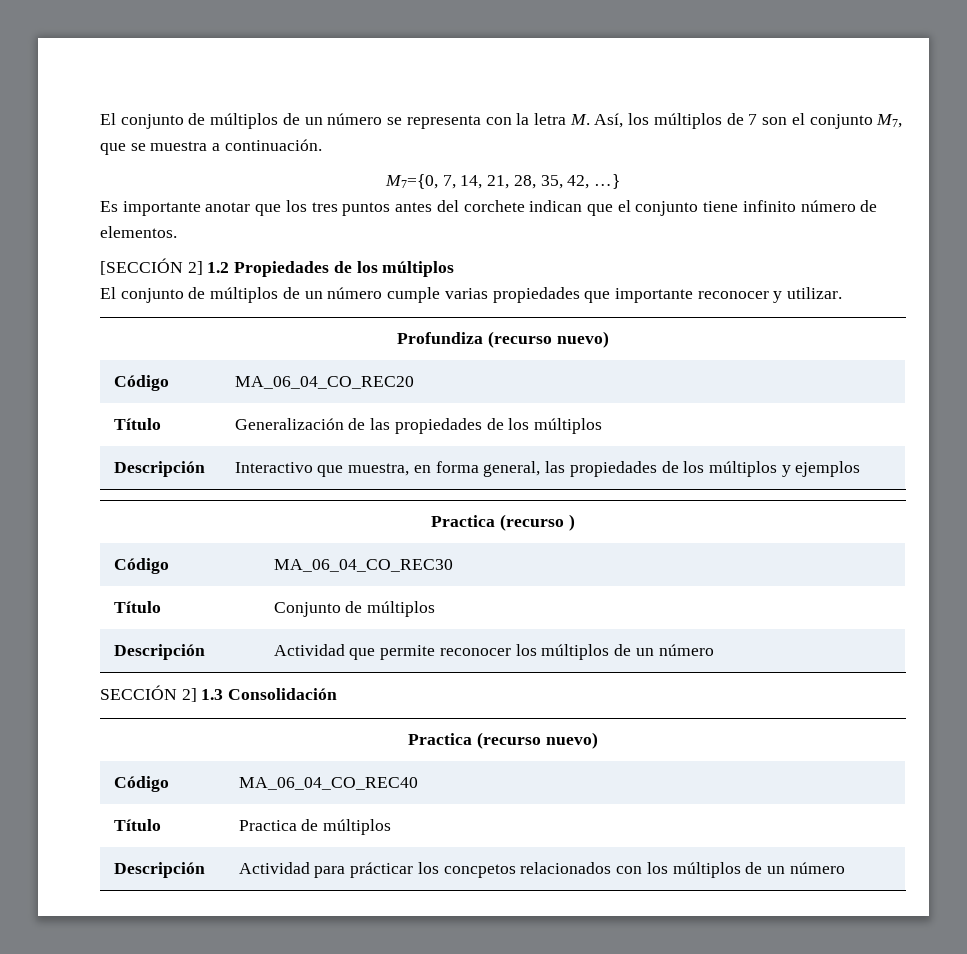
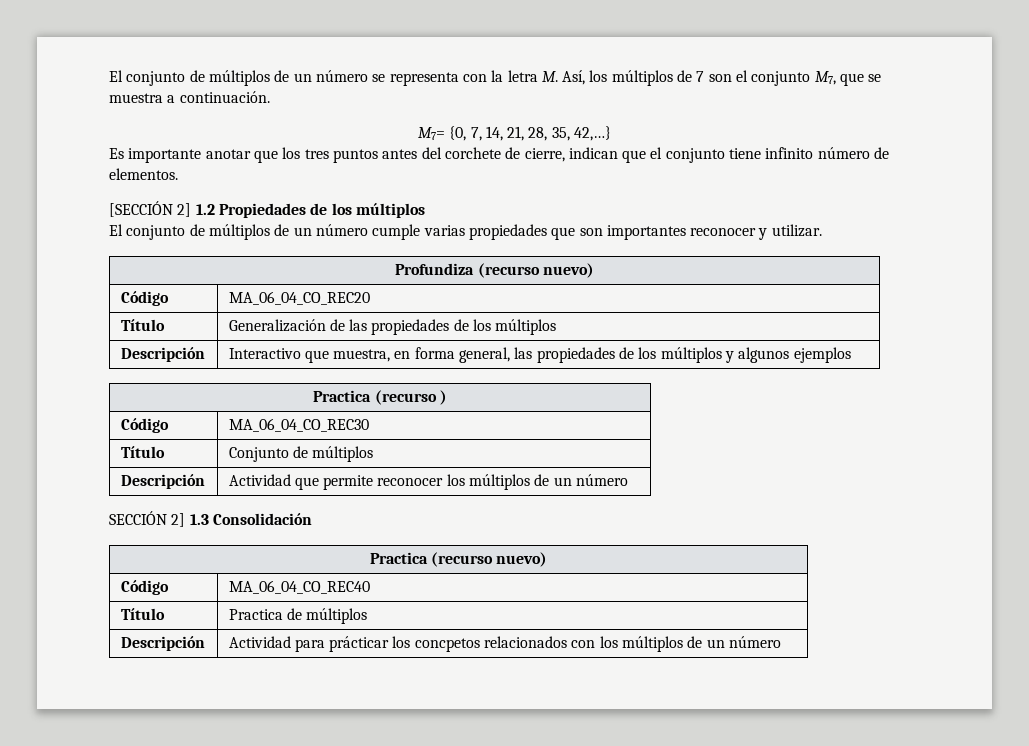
[384,174,438,189] M7={0, -> [417,126,467,141] M7= {0,
[567,174,621,189] 42, …} -> [574,126,612,141] 42,…}
(525, 206) none -> [505,147,565,162] de cierre,
[614,288,693,303] importante -> [579,225,686,240] son importantes
(791, 471) none -> [738,347,790,363] algunos

